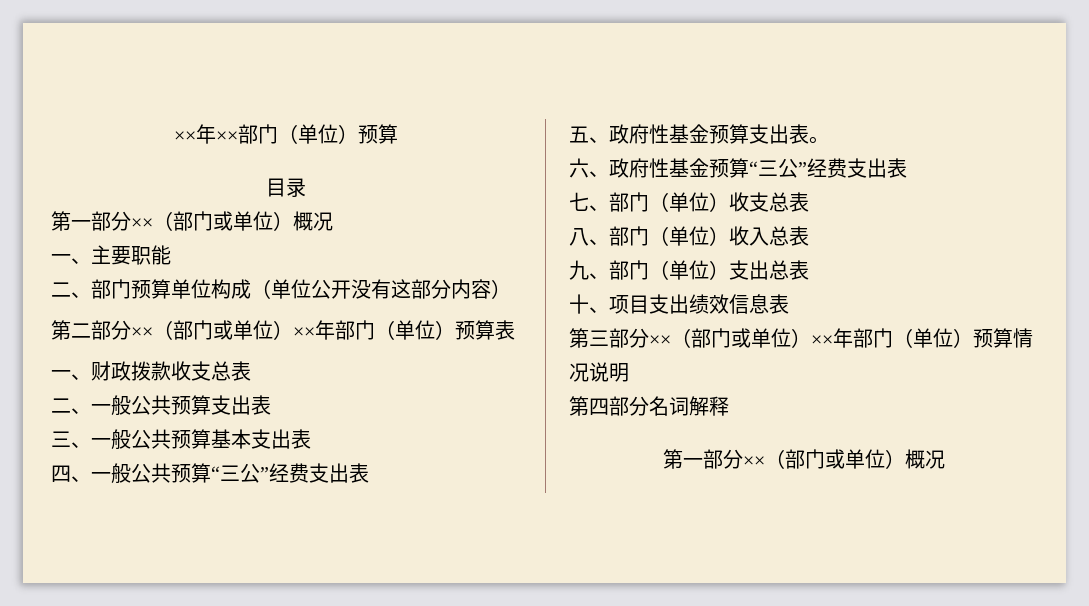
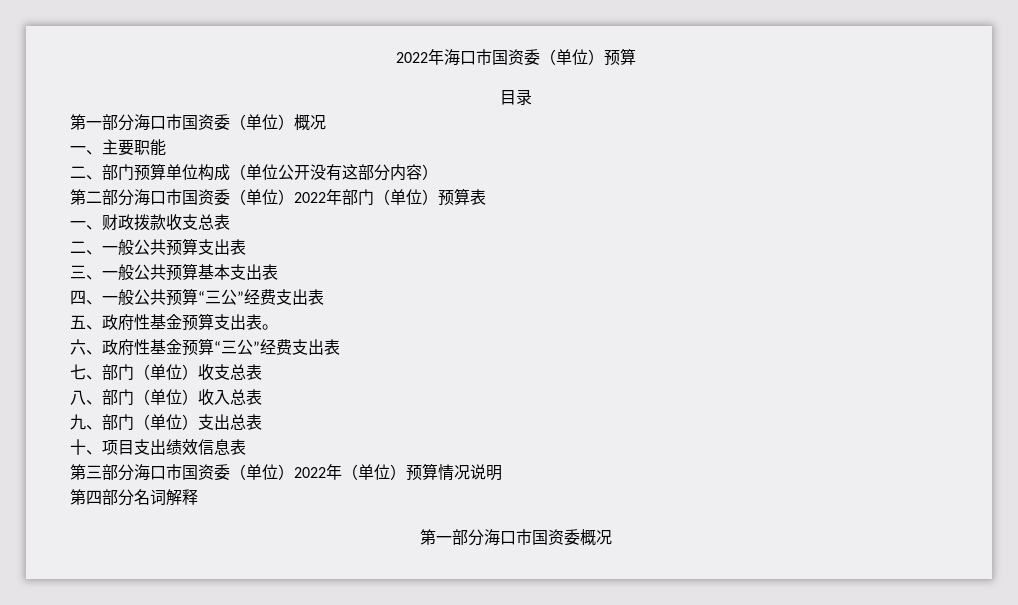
[173,124,278,144] ××年××部门 -> [396,49,540,65] 2022年海口市国资委
[131,211,233,231] ××（部门或 -> [134,114,246,130] 海口市国资委（
[131,320,315,340] ××（部门或单位）×× -> [134,189,326,205] 海口市国资委（单位）2022
[649,328,893,348] ××（部门或单位）××年部门 -> [134,464,342,480] 海口市国资委（单位）2022年
[742,449,905,469] ××（部门或单位） -> [484,529,580,545] 海口市国资委

